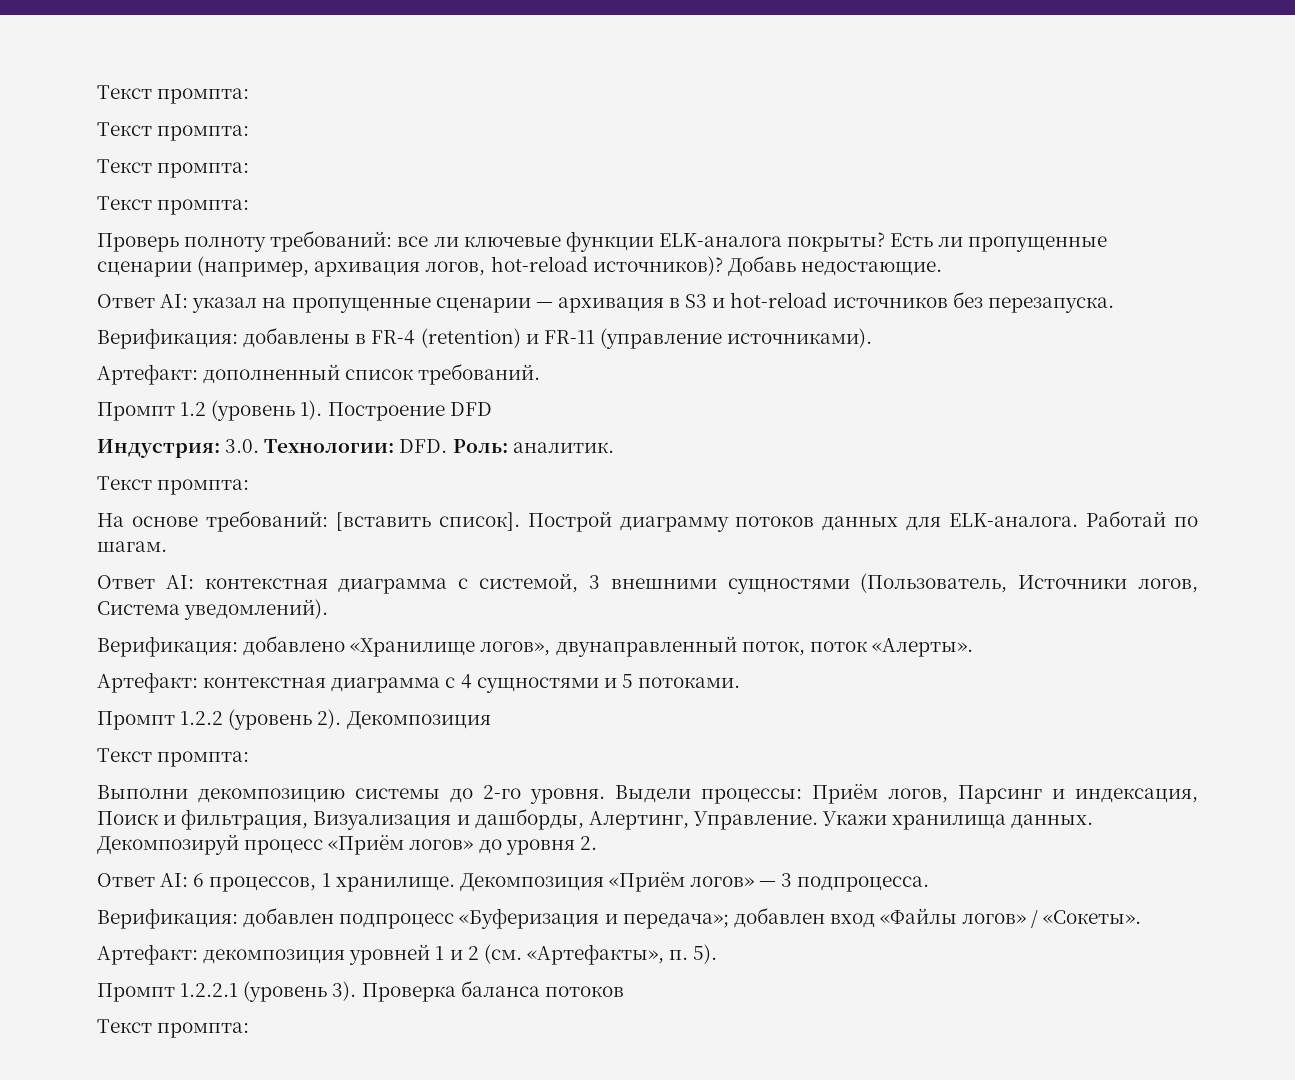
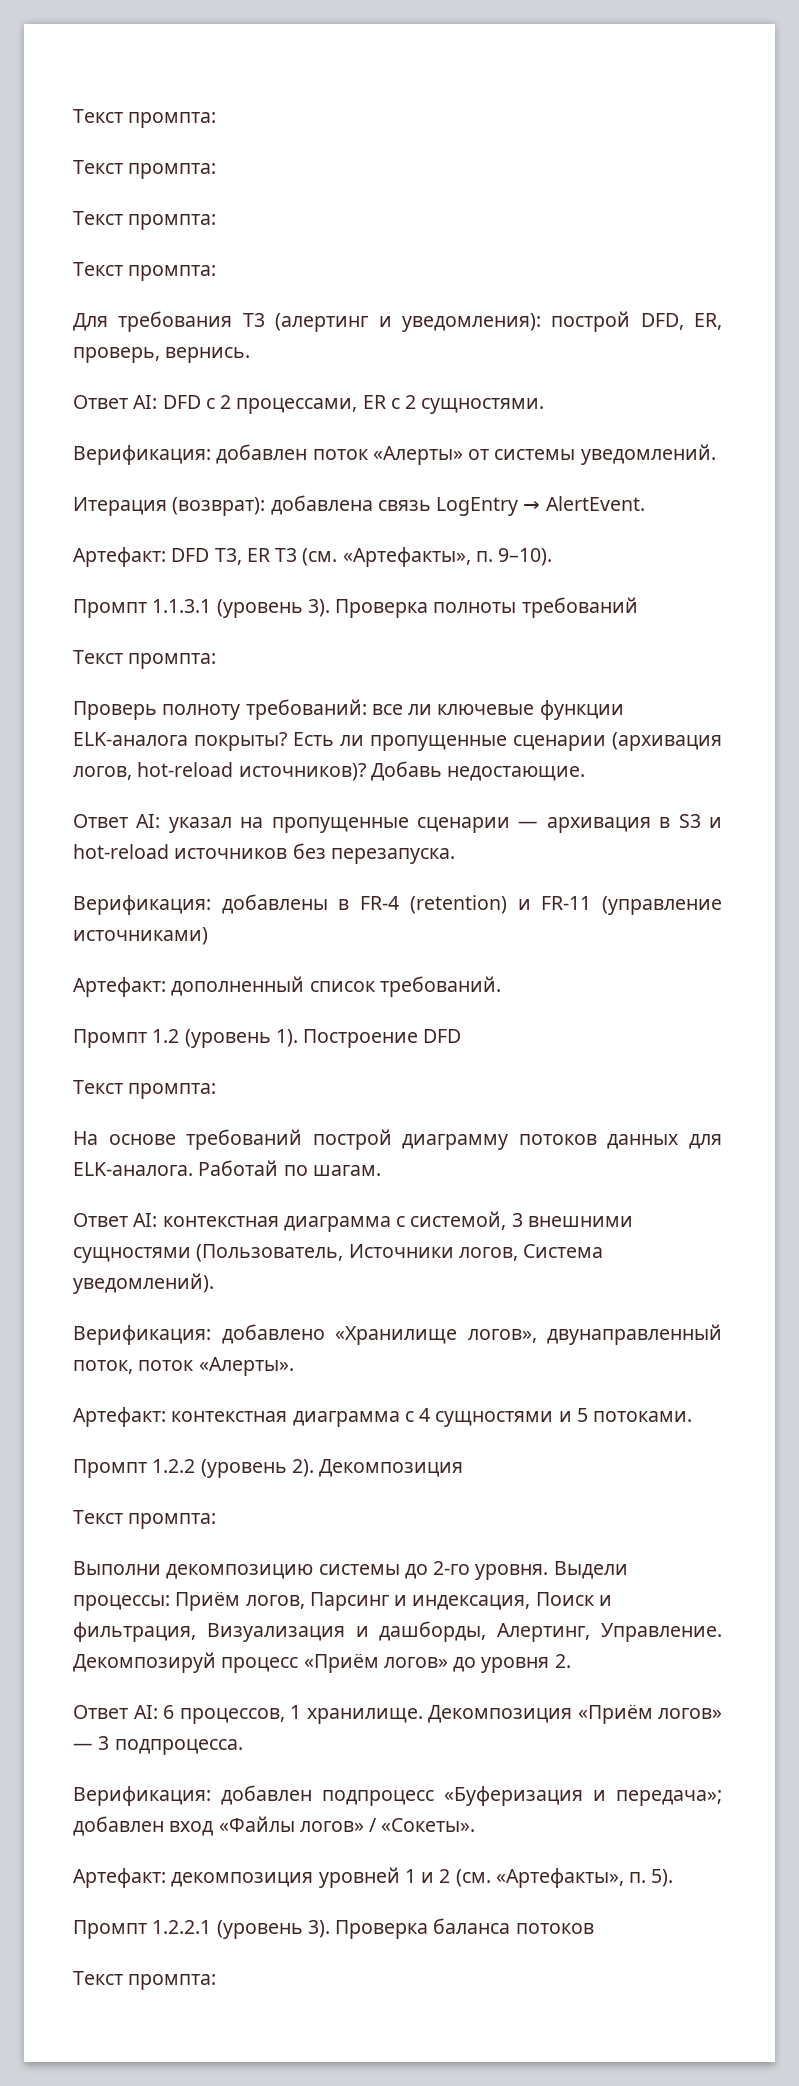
(250, 207) none -> [73,311,722,332] [73,347,251,363] [73,395,545,414] [73,444,716,465] [73,495,645,516] [73,547,553,567] [73,597,638,618] [73,650,217,669] // Для требования Т3 (алертинг и уведомления): построй DFD, ER, проверь, вернись. // Ответ AI: DFD с 2 процессами, ER с 2 сущностями. // Верификация: добавлен поток «Алерты» от системы уведомлений. // Итерация (возврат): добавлена связь LogEntry → AlertEvent. // Артефакт: DFD T3, ER T3 (см. «Артефакты», п. 9–10). // Промпт 1.1.3.1 (уровень 3). Проверка полноты требований // Текст промпта:
[197,256,421,277] (например, архивация -> [612,732,722,751] (архивация
[727,328,873,348] источниками). -> [73,927,208,945] источниками)
[97,439,614,458] // Индустрия: 3.0. Технологии: DFD. Роль: аналитик. -> (462, 1036) none
[205,510,612,532] требований: [вставить список]. Построй -> [186,1129,392,1150] требований построй
[822,811,1094,830] Укажи хранилища данных. -> (722, 1632) none

